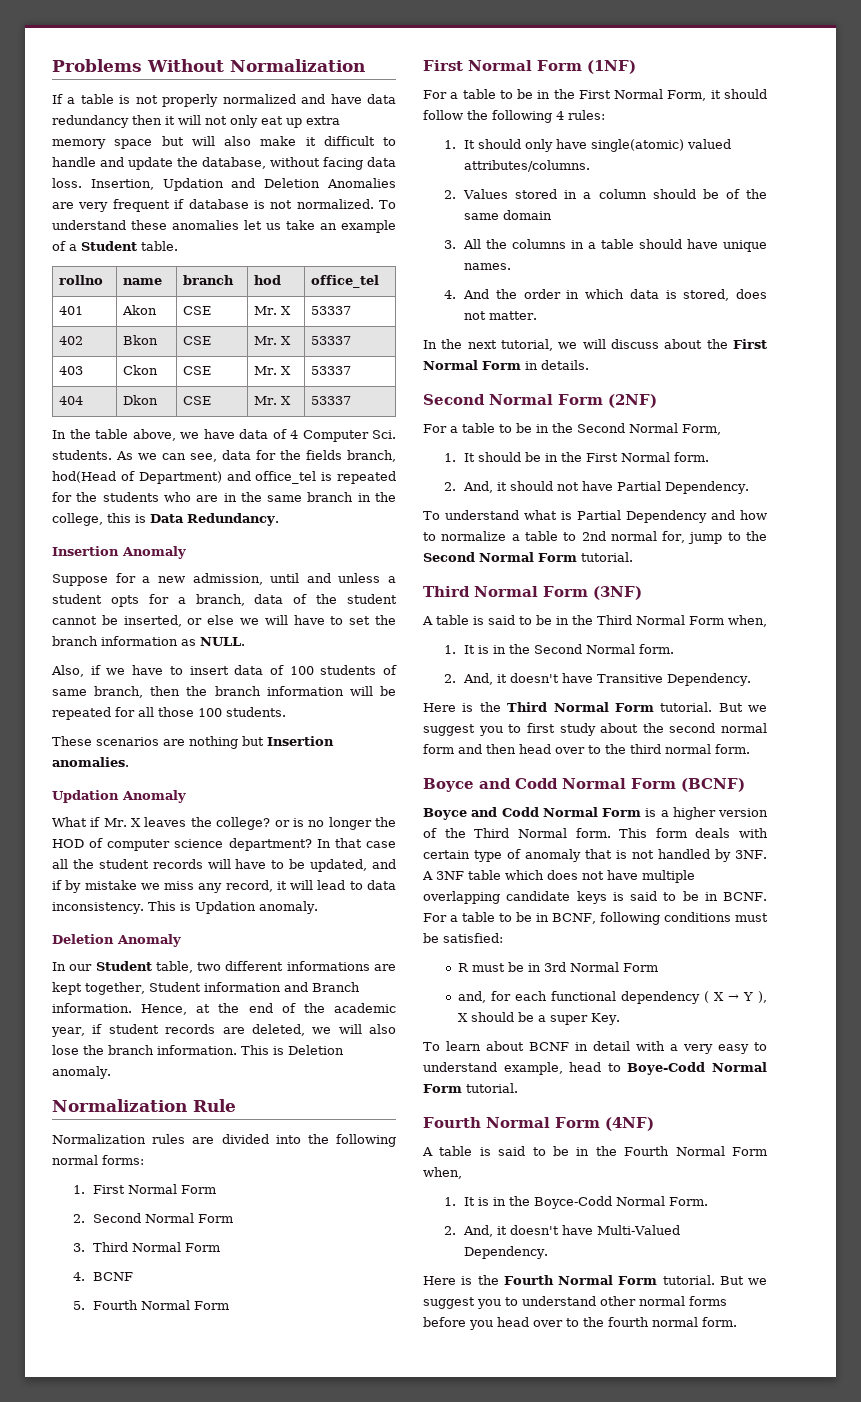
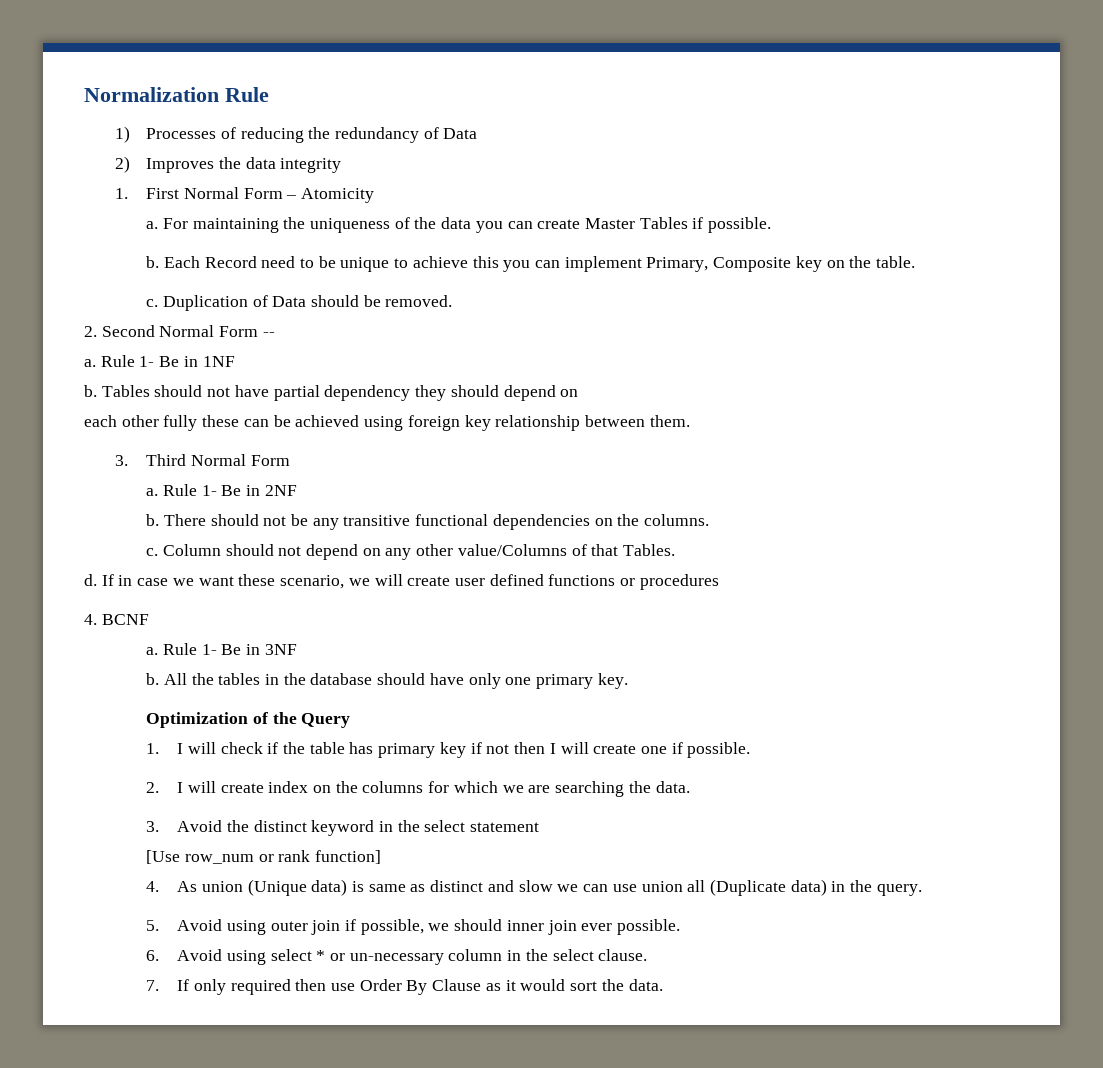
[52,59,365,72] [52,94,397,107] [52,115,340,128] [52,136,396,149] [52,157,396,170] [52,178,397,191] [52,199,397,212] [52,220,396,233] [52,241,178,251] [59,275,104,285] [123,278,163,285] [183,275,235,285] [254,275,282,285] [311,275,380,288] [59,306,84,315] [122,305,158,315] [183,306,212,315] [254,306,292,315] [311,306,352,315] [59,336,84,345] [123,335,159,345] [183,336,212,345] [254,336,292,345] [311,336,352,345] [59,366,84,375] [123,365,159,375] [183,366,212,375] [254,366,292,375] [311,366,352,375] [59,396,84,405] [123,395,159,405] [183,396,212,405] [254,396,292,405] [311,396,352,405] [52,429,396,442] [52,450,396,462] [52,471,396,484] [52,492,397,502] [52,513,279,526] [52,546,186,559] [52,573,396,586] [52,594,397,607] [52,615,397,627] [52,636,245,646] [51,665,397,677] [52,686,396,698] [52,707,286,720] [52,736,334,749] [52,757,129,767] [52,790,186,803] [52,817,396,830] [52,838,397,851] [52,859,396,872] [52,880,396,893] [52,901,318,914] [52,934,181,947] [52,961,396,973] [52,982,360,995] [52,1003,396,1015] [51,1024,396,1037] [52,1045,344,1055] [52,1066,111,1079] [52,1099,236,1112] [52,1134,396,1147] [52,1155,144,1165] [72,1184,217,1194] [72,1213,234,1223] [72,1242,221,1252] [72,1272,134,1281] [72,1300,230,1310] [423,60,636,74] [423,89,767,101] [423,110,605,123] [443,139,732,152] [464,160,591,172] [443,189,767,199] [464,210,553,220] [443,239,767,252] [464,263,512,270] [443,289,767,301] [464,311,538,320] [423,339,767,351] [423,360,589,370] [423,394,657,408] [423,423,721,435] [443,452,710,462] [443,481,750,494] [423,510,767,523] [423,531,767,544] [423,552,633,562] [423,586,642,600] [422,615,767,627] [443,644,675,654] [443,673,752,686] [423,702,767,712] [423,723,767,736] [423,744,750,754] [423,778,745,792] [423,807,768,820] [423,828,768,838] [423,849,768,862] [422,870,695,883] [423,891,768,904] [423,912,768,925] [423,933,503,943] [457,962,658,972] [457,991,767,1004] [457,1012,620,1025] [423,1041,767,1054] [423,1062,767,1075] [423,1083,518,1093] [423,1117,654,1131] [422,1146,767,1156] [423,1167,462,1179] [443,1196,709,1209] [443,1225,681,1237] [464,1246,549,1259] [423,1275,767,1285] [423,1296,727,1309] [423,1317,737,1330] Problems Without Normalization // If a table is not properly normalized and have data redundancy then it will not only eat up extra memory space but will also make it difficult to handle and update the database, without facing data loss. Insertion, Updation and Deletion Anomalies are very frequent if database is not normalized. To understand these anomalies let us take an example of a Student table. // rollno | name | branch | hod | office_tel // 401 | Akon | CSE | Mr. X | 53337 // 402 | Bkon | CSE | Mr. X | 53337 // 403 | Ckon | CSE | Mr. X | 53337 // 404 | Dkon | CSE | Mr. X | 53337 // In the table above, we have data of 4 Computer Sci. students. As we can see, data for the fields branch, hod(Head of Department) and office_tel is repeated for the students who are in the same branch in the college, this is Data Redundancy. // Insertion Anomaly // Suppose for a new admission, until and unless a student opts for a branch, data of the student cannot be inserted, or else we will have to set the branch information as NULL. // Also, if we have to insert data of 100 students of same branch, then the branch information will be repeated for all those 100 students. // These scenarios are nothing but Insertion anomalies. // Updation Anomaly // What if Mr. X leaves the college? or is no longer the HOD of computer science department? In that case all the student records will have to be updated, and if by mistake we miss any record, it will lead to data inconsistency. This is Updation anomaly. // Deletion Anomaly // In our Student table, two different informations are kept together, Student information and Branch information. Hence, at the end of the academic year, if student records are deleted, we will also lose the branch information. This is Deletion anomaly. // Normalization Rule // Normalization rules are divided into the following normal forms: // 1. First Normal Form // 2. Second Normal Form // 3. Third Normal Form // 4. BCNF // 5. Fourth Normal Form // First Normal Form (1NF) // For a table to be in the First Normal Form, it should follow the following 4 rules: // 1. It should only have single(atomic) valued attributes/columns. // 2. Values stored in a column should be of the same domain // 3. All the columns in a table should have unique names. // 4. And the order in which data is stored, does not matter. // In the next tutorial, we will discuss about the First Normal Form in details. // Second Normal Form (2NF) // For a table to be in the Second Normal Form, // 1. It should be in the First Normal form. // 2. And, it should not have Partial Dependency. // To understand what is Partial Dependency and how to normalize a table to 2nd normal for, jump to the Second Normal Form tutorial. // Third Normal Form (3NF) // A table is said to be in the Third Normal Form when, // 1. It is in the Second Normal form. // 2. And, it doesn't have Transitive Dependency. // Here is the Third Normal Form tutorial. But we suggest you to first study about the second normal form and then head over to the third normal form. // Boyce and Codd Normal Form (BCNF) // Boyce and Codd Normal Form is a higher version of the Third Normal form. This form deals with certain type of anomaly that is not handled by 3NF. A 3NF table which does not have multiple overlapping candidate keys is said to be in BCNF. For a table to be in BCNF, following conditions must be satisfied: // R must be in 3rd Normal Form // and, for each functional dependency ( X → Y ), X should be a super Key. // To learn about BCNF in detail with a very easy to understand example, head to Boye-Codd Normal Form tutorial. // Fourth Normal Form (4NF) // A table is said to be in the Fourth Normal Form when, // 1. It is in the Boyce-Codd Normal Form. // 2. And, it doesn't have Multi-Valued Dependency. // Here is the Fourth Normal Form tutorial. But we suggest you to understand other normal forms before you head over to the fourth normal form. -> [84,87,269,102] [115,126,478,143] [115,156,342,173] [115,187,374,203] [146,217,772,233] [146,256,916,272] [146,295,453,311] [84,325,275,337] [84,355,235,367] [84,385,579,401] [84,415,690,431] [115,454,290,466] [146,484,297,496] [146,514,710,530] [146,544,676,560] [84,574,719,590] [84,614,149,625] [146,643,297,655] [146,673,628,689] [146,712,351,728] [146,742,751,758] [146,781,690,797] [146,820,540,836] [146,850,381,864] [146,879,922,896] [146,919,681,935] [146,949,648,965] [146,979,663,995] Normalization Rule // 1) Processes of reducing the redundancy of Data // 2) Improves the data integrity // 1. First Normal Form – Atomicity // a. For maintaining the uniqueness of the data you can create Master Tables if possible. // b. Each Record need to be unique to achieve this you can implement Primary, Composite key on the table. // c. Duplication of Data should be removed. // 2. Second Normal Form -- // a. Rule 1- Be in 1NF // b. Tables should not have partial dependency they should depend on // each other fully these can be achieved using foreign key relationship between them. // 3. Third Normal Form // a. Rule 1- Be in 2NF // b. There should not be any transitive functional dependencies on the columns. // c. Column should not depend on any other value/Columns of that Tables. // d. If in case we want these scenario, we will create user defined functions or procedures // 4. BCNF // a. Rule 1- Be in 3NF // b. All the tables in the database should have only one primary key. // Optimization of the Query // 1. I will check if the table has primary key if not then I will create one if possible. // 2. I will create index on the columns for which we are searching the data. // 3. Avoid the distinct keyword in the select statement // [Use row_num or rank function] // 4. As union (Unique data) is same as distinct and slow we can use union all (Duplicate data) in the query. // 5. Avoid using outer join if possible, we should inner join ever possible. // 6. Avoid using select * or un-necessary column in the select clause. // 7. If only required then use Order By Clause as it would sort the data.

